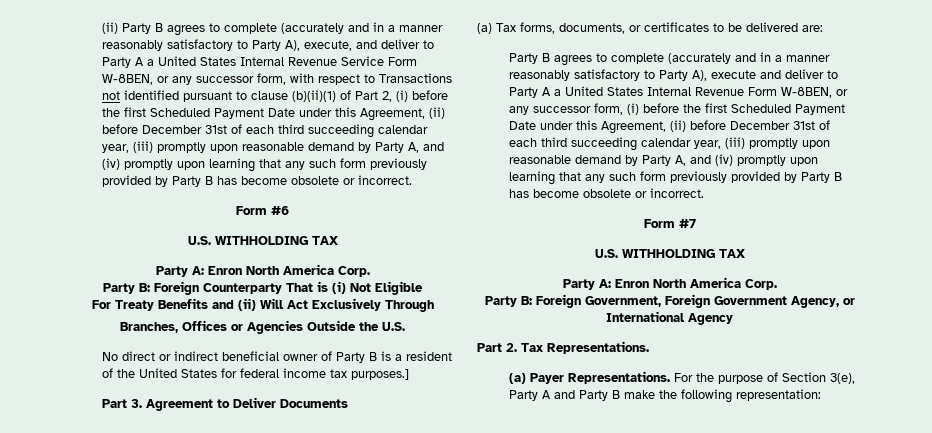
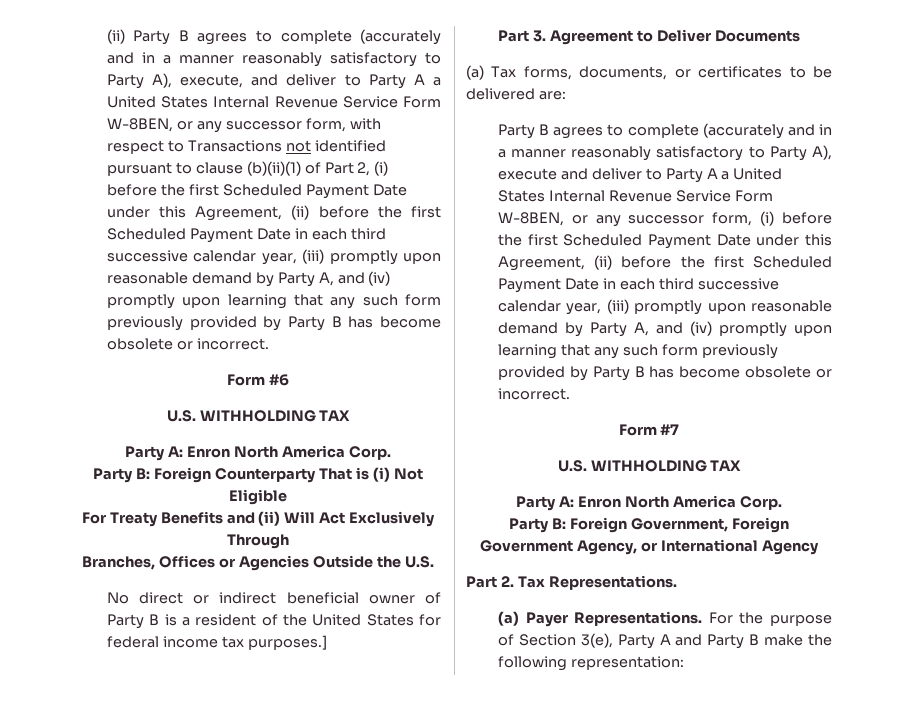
[142,124,375,138] December 31st of each third succeeding -> [377,206,441,218] [106,228,386,243] [106,250,188,262] the first Scheduled Payment Date in each third successive
(745, 91) none -> [675,190,731,202] Service
[730,120,831,130] [509,137,638,151] December 31st of each third succeeding -> [680,256,832,268] [497,278,779,293] the first Scheduled Payment Date in each third successive

